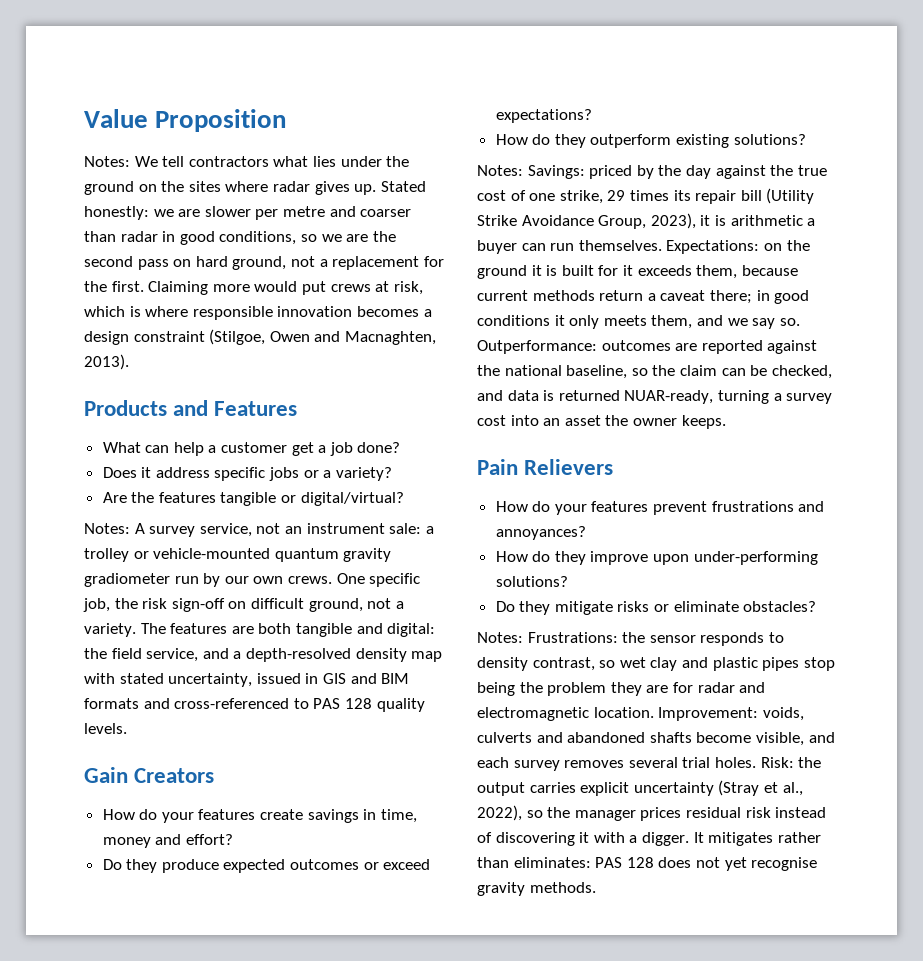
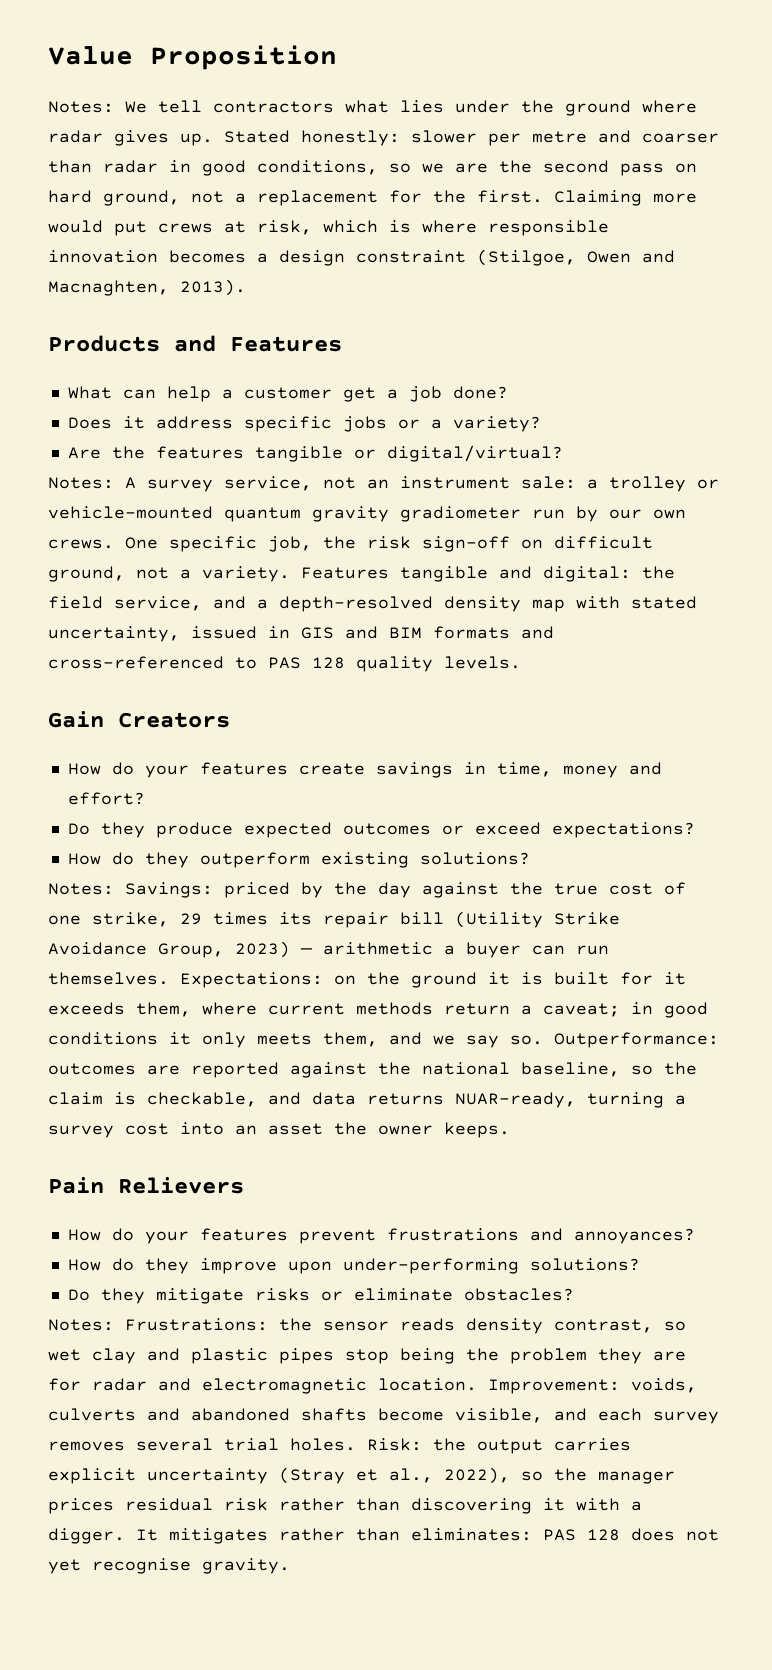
[138,181,221,192] on the sites -> (631, 108) none
[153,209,201,217] we are -> (400, 138) none
[140,623,292,634] The features are both -> [301,567,389,579] Features
[650,213,726,229] 2023), it is -> [235,941,313,958] 2023) —
[741,265,798,276] because -> [202,1002,257,1015] where
[660,290,752,304] caveat there; -> [543,1003,620,1017] caveat;
[721,365,832,379] [477,390,620,401] can be checked, and data is returned -> [114,1092,444,1107] is checkable, and data returns
[700,632,784,646] responds to -> [400,1318,455,1331] reads
[775,807,827,818] [477,832,492,843] instead of -> [279,1498,400,1511] rather than
[477,882,596,896] gravity methods. -> [202,1558,290,1574] gravity.

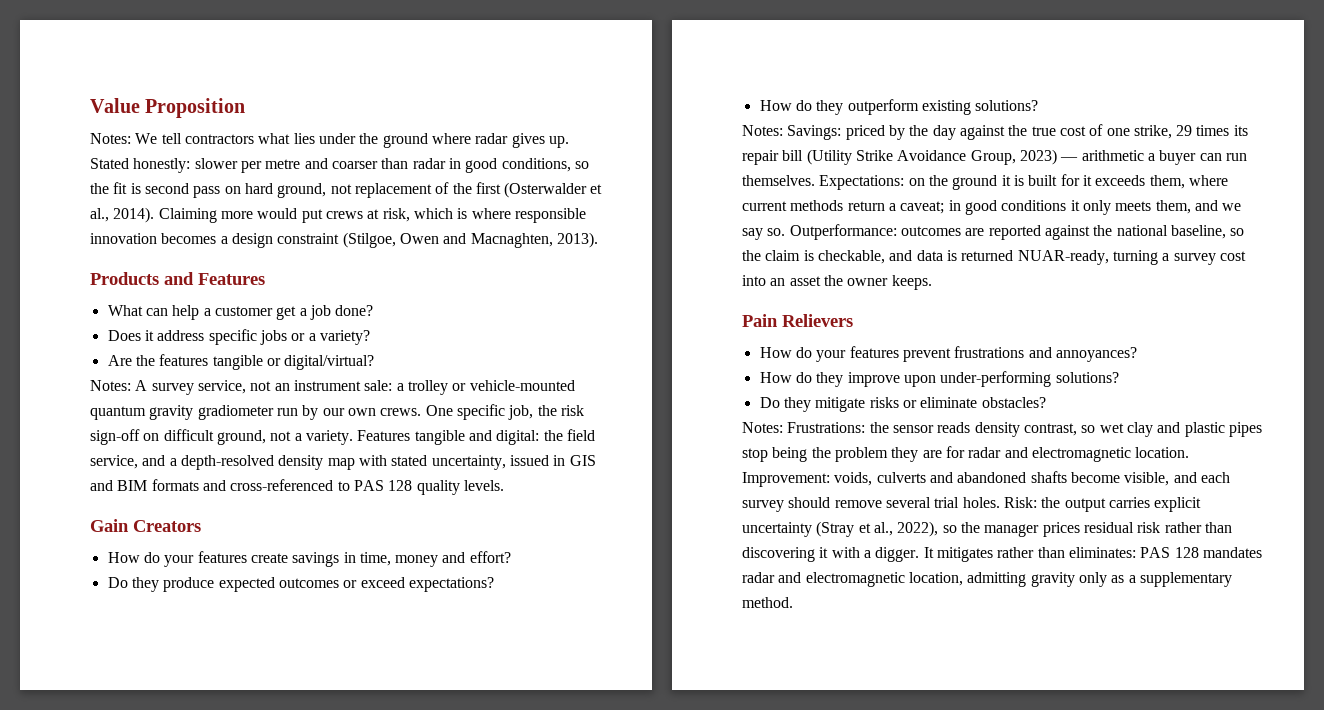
[422,160,532,173] we are the -> [90,182,141,194] the fit is
[235,190,543,206] a replacement for the first. -> [354,182,603,198] [90,207,155,223] replacement of the first (Osterwalder et al., 2014).
[367,1093,444,1105] returns -> [946,250,1014,261] is returned
[48,1441,125,1451] removes -> [788,497,882,508] should remove
[631,1528,719,1541] [48,1558,290,1574] does not yet recognise gravity. -> [1202,547,1262,558] [742,572,1232,587] [742,597,793,608] mandates radar and electromagnetic location, admitting gravity only as a supplementary method.

